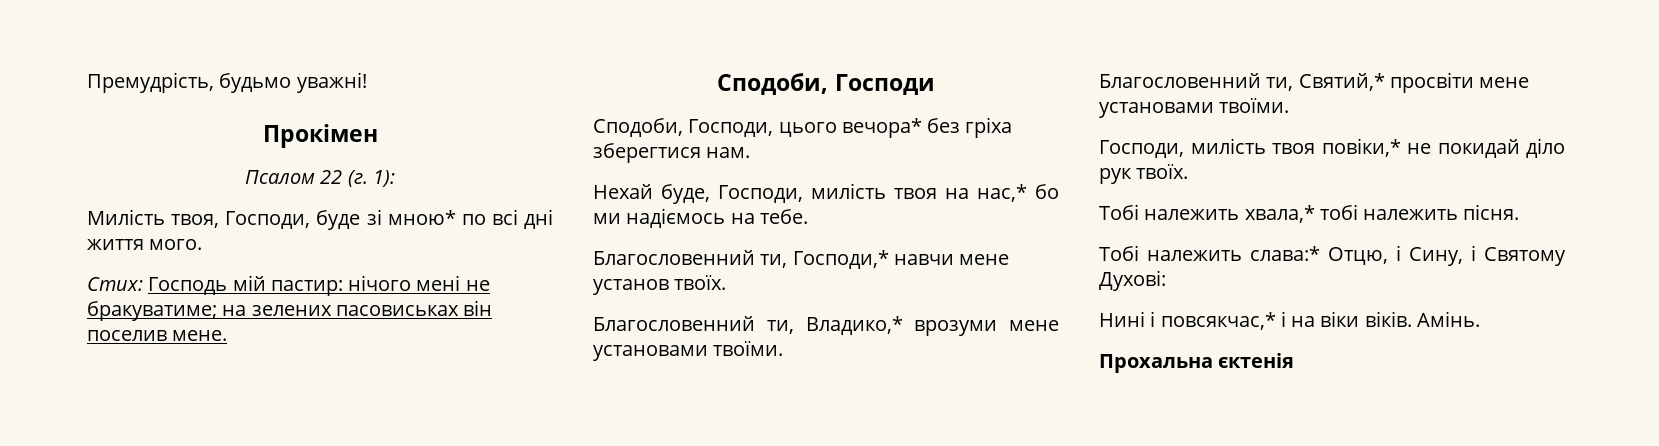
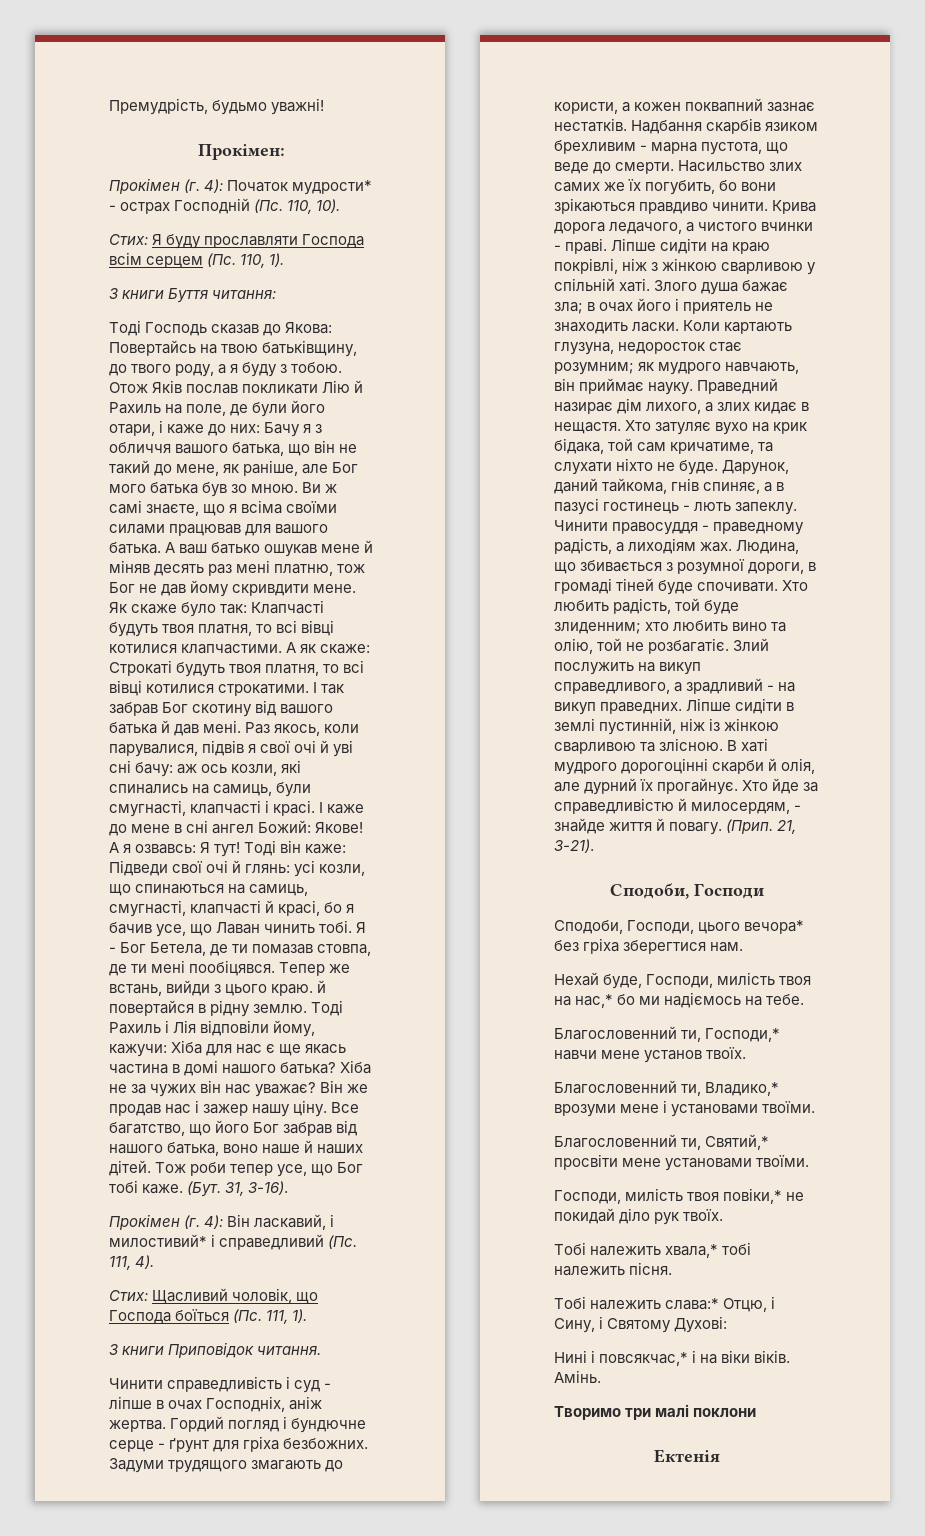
[262,124,378,148] [245,170,395,187] [87,209,553,230] [87,239,203,250] [87,275,490,296] [87,300,493,321] [87,330,228,341] // Прокімен // Псалом 22 (г. 1): // Милість твоя, Господи, буде зі мною* по всі дні життя мого. // Стих: Господь мій пастир: нічого мені не бракуватиме; на зелених пасовиськах він поселив мене. -> [198,144,285,160] [109,178,373,195] [109,198,341,214] [109,234,365,249] [109,252,285,268] [109,288,277,303] [109,320,333,336] [109,340,358,357] [109,362,343,377] [109,380,364,394] [109,400,326,417] [109,420,323,437] [109,440,358,456] [109,460,359,476] [109,482,338,497] [109,500,338,516] [109,524,329,536] [109,540,374,557] [109,560,366,576] [109,580,357,597] [109,600,325,617] [109,620,335,637] [109,642,371,654] [109,660,365,677] [109,680,345,696] [109,700,334,717] [109,720,360,736] [109,740,354,757] [109,760,302,777] [109,782,312,797] [109,800,365,817] [109,820,364,836] [109,840,347,857] [109,860,366,877] [109,884,309,896] [109,900,355,917] [109,920,367,937] [109,942,372,956] [109,960,351,976] [109,980,327,996] [109,1000,344,1017] [109,1020,316,1037] [109,1040,347,1057] [109,1060,372,1076] [109,1080,369,1097] [109,1100,360,1117] [109,1120,358,1136] [109,1140,364,1156] [109,1160,364,1177] [109,1180,289,1197] [109,1214,335,1230] [109,1234,358,1250] [109,1255,155,1270] [109,1288,319,1304] [109,1309,308,1324] [109,1342,322,1358] [109,1376,332,1393] [109,1396,323,1412] [109,1416,367,1433] [109,1436,369,1453] [109,1458,344,1473] [554,98,816,114] [554,118,819,134] [554,140,789,155] [554,160,803,174] [554,179,777,195] [554,198,817,214] [554,222,814,234] [554,238,771,254] [554,258,817,275] [554,278,789,295] [554,298,774,314] [554,320,793,334] [554,342,743,355] [554,362,800,375] [554,378,779,395] [554,398,810,414] [554,420,808,435] [554,438,774,454] [554,458,790,475] [554,478,785,494] [554,498,798,515] [554,520,805,535] [554,538,800,554] [554,559,817,575] [554,578,809,595] [554,598,740,615] [554,620,787,634] [554,638,770,654] [554,662,702,675] [554,678,796,694] [554,698,795,715] [554,718,780,735] [554,738,769,754] [554,758,816,775] [554,778,819,795] [554,798,802,814] [554,818,797,835] [554,839,594,853] // Прокімен: // Прокімен (г. 4): Початок мудрости* - острах Господній (Пс. 110, 10). // Стих: Я буду прославляти Господа всім серцем (Пс. 110, 1). // З книги Буття читання: // Тоді Господь сказав до Якова: Повертайсь на твою батьківщину, до твого роду, а я буду з тобою. Отож Яків послав покликати Лію й Рахиль на поле, де були його отари, і каже до них: Бачу я з обличчя вашого батька, що він не такий до мене, як раніше, але Бог мого батька був зо мною. Ви ж самі знаєте, що я всіма своїми силами працював для вашого батька. А ваш батько ошукав мене й міняв десять раз мені платню, тож Бог не дав йому скривдити мене. Як скаже було так: Клапчасті будуть твоя платня, то всі вівці котилися клапчастими. А як скаже: Строкаті будуть твоя платня, то всі вівці котилися строкатими. І так забрав Бог скотину від вашого батька й дав мені. Раз якось, коли парувалися, підвів я свої очі й уві сні бачу: аж ось козли, які спинались на самиць, були смугнасті, клапчасті і красі. І каже до мене в сні ангел Божий: Якове! А я озвавсь: Я тут! Тоді він каже: Підведи свої очі й глянь: усі козли, що спинаються на самиць, смугнасті, клапчасті й красі, бо я бачив усе, що Лаван чинить тобі. Я - Бог Бетела, де ти помазав стовпа, де ти мені пообіцявся. Тепер же встань, вийди з цього краю. й повертайся в рідну землю. Тоді Рахиль і Лія відповіли йому, кажучи: Хіба для нас є ще якась частина в домі нашого батька? Хіба не за чужих він нас уважає? Він же продав нас і зажер нашу ціну. Все багатство, що його Бог забрав від нашого батька, воно наше й наших дітей. Тож роби тепер усе, що Бог тобі каже. (Бут. 31, 3-16). // Прокімен (г. 4): Він ласкавий, і милостивий* і справедливий (Пс. 111, 4). // Стих: Щасливий чоловік, що Господа боїться (Пс. 111, 1). // З книги Приповідок читання. // Чинити справедливість і суд - ліпше в очах Господніх, аніж жертва. Гордий погляд і бундючне серце - ґрунт для гріха безбожних. Задуми трудящого змагають до користи, а кожен поквапний зазнає нестатків. Надбання скарбів язиком брехливим - марна пустота, що веде до смерти. Насильство злих самих же їх погубить, бо вони зрікаються правдиво чинити. Крива дорога ледачого, а чистого вчинки - праві. Ліпше сидіти на краю покрівлі, ніж з жінкою сварливою у спільній хаті. Злого душа бажає зла; в очах його і приятель не знаходить ласки. Коли картають глузуна, недоросток стає розумним; як мудрого навчають, він приймає науку. Праведний назирає дім лихого, а злих кидає в нещастя. Хто затуляє вухо на крик бідака, той сам кричатиме, та слухати ніхто не буде. Дарунок, даний тайкома, гнів спиняє, а в пазусі гостинець - лють запеклу. Чинити правосуддя - праведному радість, а лиходіям жах. Людина, що збивається з розумної дороги, в громаді тіней буде спочивати. Хто любить радість, той буде злиденним; хто любить вино та олію, той не розбагатіє. Злий послужить на викуп справедливого, а зрадливий - на викуп праведних. Ліпше сидіти в землі пустинній, ніж із жінкою сварливою та злісною. В хаті мудрого дорогоцінні скарби й олія, але дурний їх прогайнує. Хто йде за справедливістю й милосердям, - знайде життя й повагу. (Прип. 21, 3-21).
(1059, 325) none -> [663,1100,668,1113] і
[1099,353,1295,373] Прохальна єктенія -> [554,1404,757,1420] [653,1449,720,1463] Творимо три малі поклони // Ектенія

